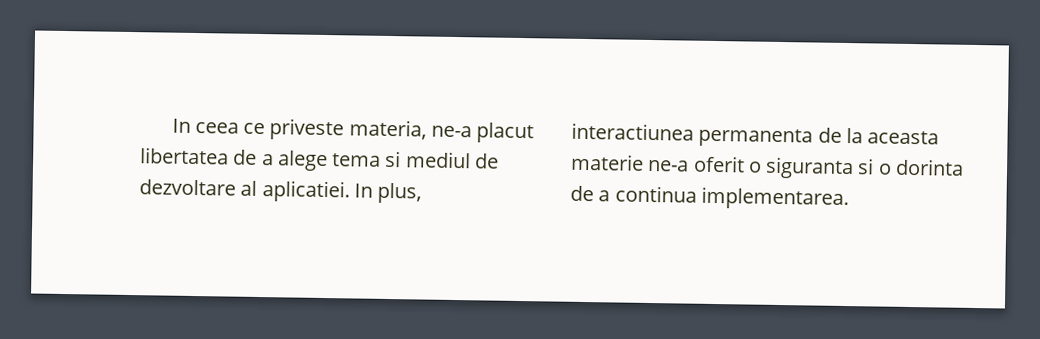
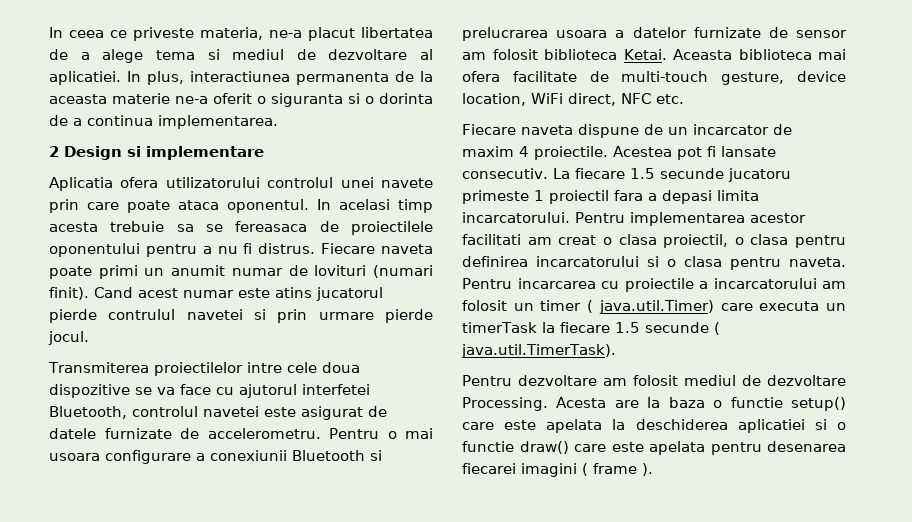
(849, 198) none -> [49,146,264,160] [49,177,433,191] [49,199,433,213] [49,221,433,235] [49,243,433,257] [49,265,433,279] [49,287,383,301] [49,309,433,323] [48,331,89,345] [48,362,360,376] [49,384,370,398] [49,406,387,420] [49,428,433,439] [49,450,382,464] [462,27,847,41] [462,49,846,60] [462,71,846,85] [462,93,684,106] [462,124,792,138] [462,146,776,160] [462,168,791,182] [462,190,759,204] [462,212,806,226] [462,234,846,248] [462,256,846,270] [462,278,846,292] [462,300,846,314] [462,322,720,335] [461,344,616,358] [462,375,846,386] [462,397,846,411] [462,419,846,433] [462,441,846,455] [462,463,653,477] // 2 Design si implementare // Aplicatia ofera utilizatorului controlul unei navete prin care poate ataca oponentul. In acelasi timp acesta trebuie sa se fereasaca de proiectilele oponentului pentru a nu fi distrus. Fiecare naveta poate primi un anumit numar de lovituri (numari finit). Cand acest numar este atins jucatorul pierde contrulul navetei si prin urmare pierde jocul. // Transmiterea proiectilelor intre cele doua dispozitive se va face cu ajutorul interfetei Bluetooth, controlul navetei este asigurat de datele furnizate de accelerometru. Pentru o mai usoara configurare a conexiunii Bluetooth si prelucrarea usoara a datelor furnizate de sensor am folosit biblioteca Ketai. Aceasta biblioteca mai ofera facilitate de multi-touch gesture, device location, WiFi direct, NFC etc. // Fiecare naveta dispune de un incarcator de maxim 4 proiectile. Acestea pot fi lansate consecutiv. La fiecare 1.5 secunde jucatoru primeste 1 proiectil fara a depasi limita incarcatorului. Pentru implementarea acestor facilitati am creat o clasa proiectil, o clasa pentru definirea incarcatorului si o clasa pentru naveta. Pentru incarcarea cu proiectile a incarcatorului am folosit un timer ( java.util.Timer) care executa un timerTask la fiecare 1.5 secunde ( java.util.TimerTask). // Pentru dezvoltare am folosit mediul de dezvoltare Processing. Acesta are la baza o functie setup() care este apelata la deschiderea aplicatiei si o functie draw() care este apelata pentru desenarea fiecarei imagini ( frame ).

